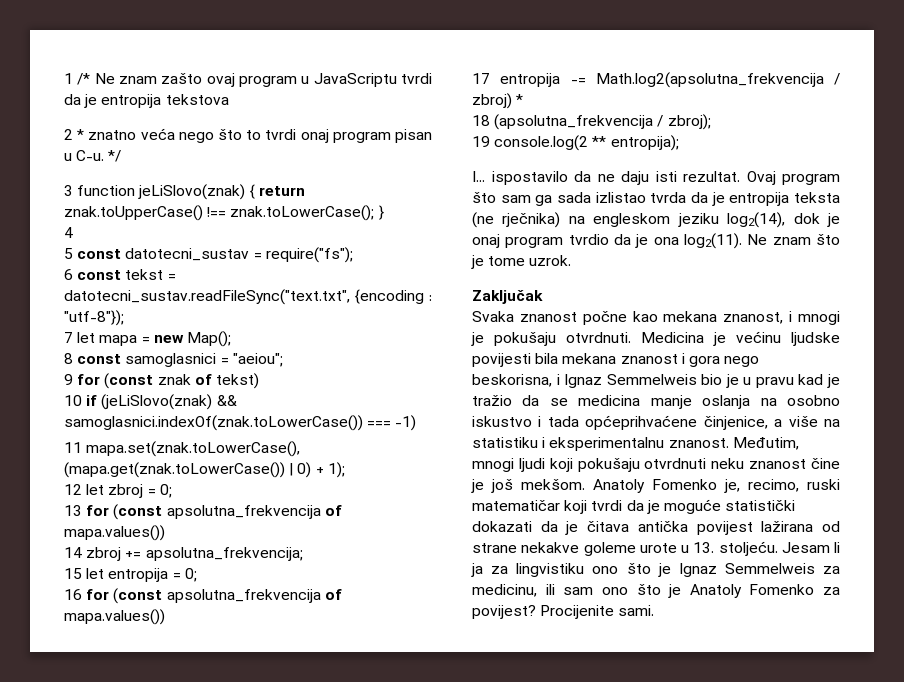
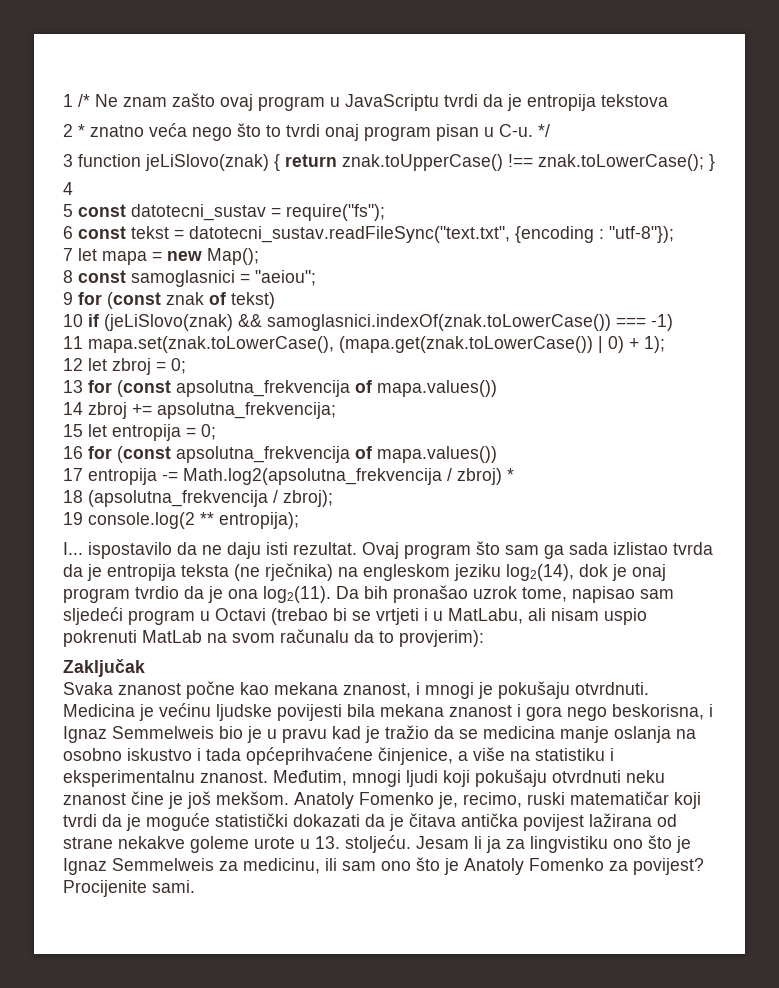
[747,234,840,245] [471,255,572,269] Ne znam što je tome uzrok. -> [336,585,674,603] [63,607,647,625] [63,629,484,647] Da bih pronašao uzrok tome, napisao sam sljedeći program u Octavi (trebao bi se vrtjeti i u MatLabu, ali nisam uspio pokrenuti MatLab na svom računalu da to provjerim):

